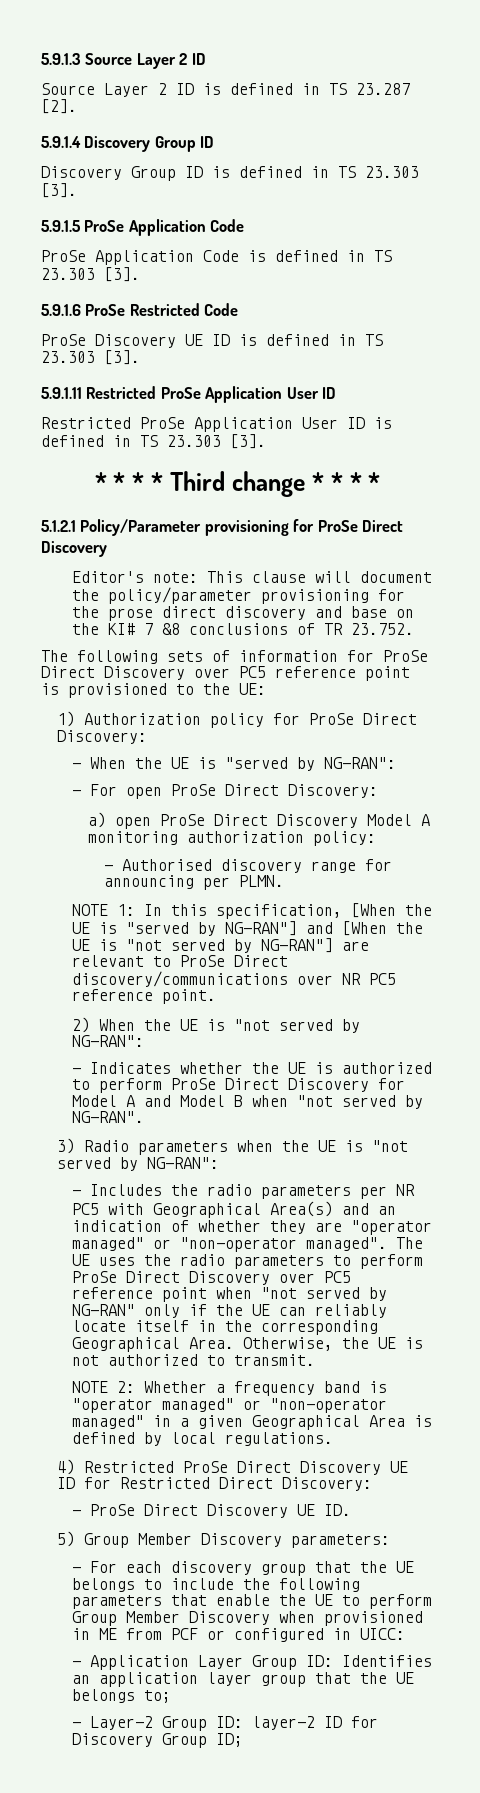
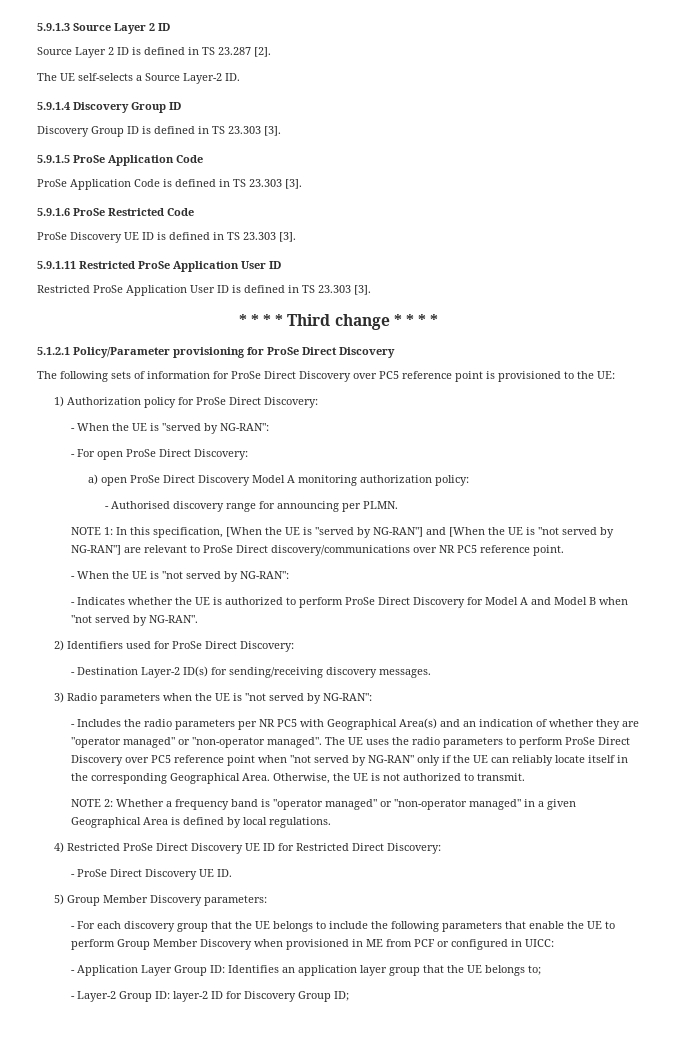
(77, 106) none -> [37,73,240,84] // The UE self-selects a Source Layer-2 ID.
[72,571,433,583] [72,587,406,604] [72,606,415,621] [72,623,415,635] // Editor's note: This clause will document the policy/parameter provisioning for the prose direct discovery and base on the KI# 7 &8 conclusions of TR 23.752. -> (395, 352) none
[72,1017,91,1033] 2) -> [70,576,75,579] -
(145, 1117) none -> [53,640,294,652] [70,666,431,678] // 2) Identifiers used for ProSe Direct Discovery: // - Destination Layer-2 ID(s) for sending/receiving discovery messages.

